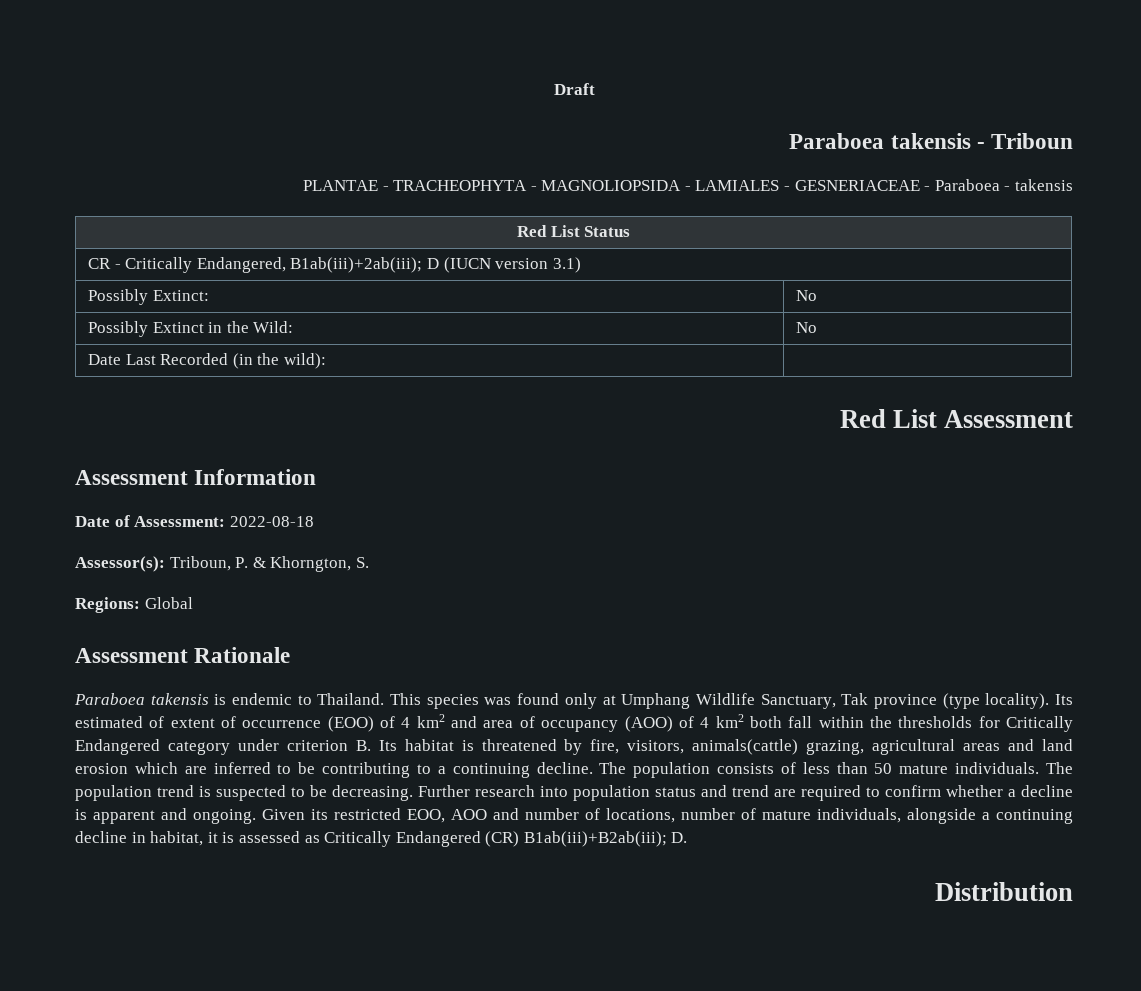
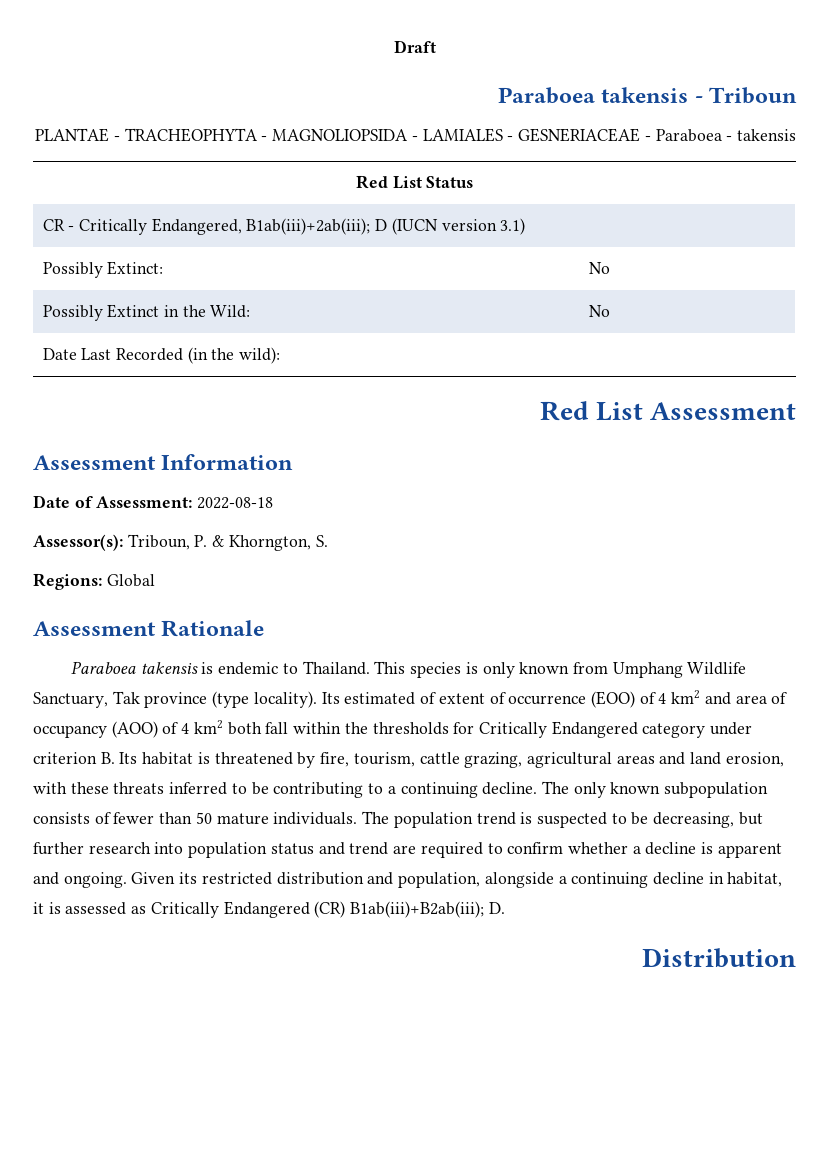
[484,693,616,709] was found only at -> [465,662,608,678] is only known from
[627,739,799,755] visitors, animals(cattle) -> [353,752,460,767] tourism, cattle
[75,762,207,774] erosion which are -> [725,752,784,767] [33,782,165,794] erosion, with these threats
[633,762,711,778] population -> [573,782,769,798] only known subpopulation
[802,762,830,774] less -> [113,812,155,824] fewer
[332,785,470,801] decreasing. Further -> [653,812,763,828] [33,842,84,855] decreasing, but further
[407,808,901,823] EOO, AOO and number of locations, number of mature individuals, -> [276,872,481,888] distribution and population,

